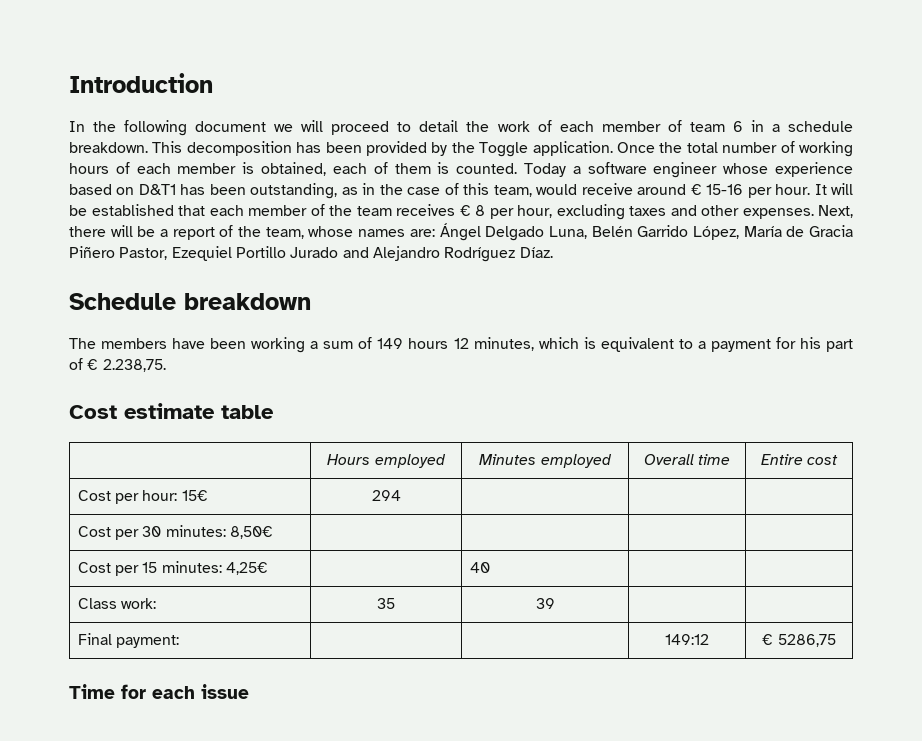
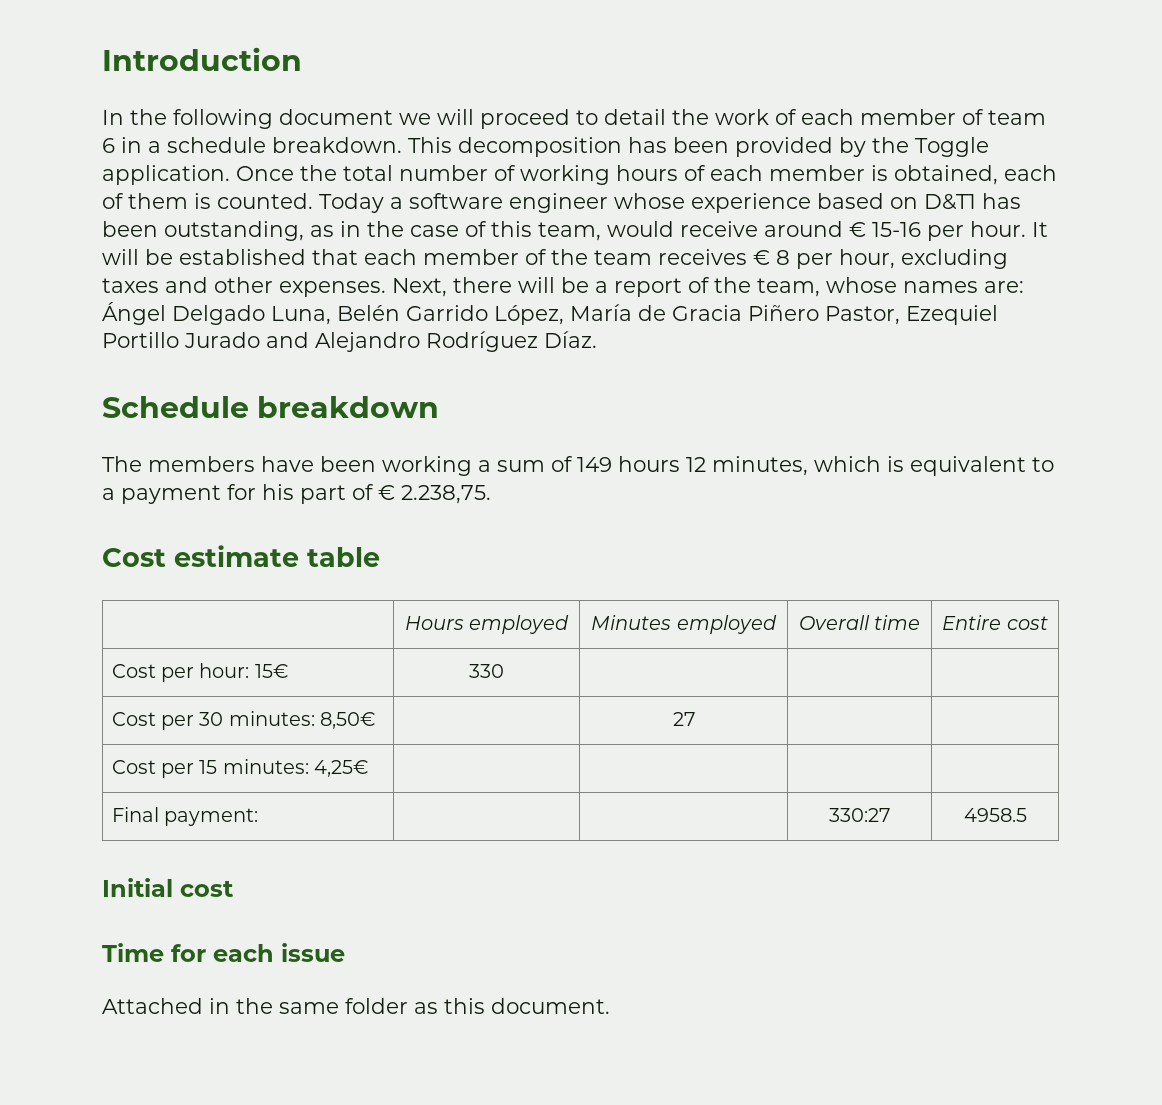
[371,490,401,501] 294 -> [469,664,504,678] 330
(274, 532) none -> [672,712,695,726] 27
[469,562,490,573] [77,598,157,609] [376,598,395,609] [535,598,555,609] [77,633,180,648] [665,634,709,645] [762,634,836,647] [69,684,249,699] 40 | | // Class work: | 35 | 39 | | // Final payment: | | | 149:12 | € 5286,75 // Time for each issue -> [111,807,259,826] [829,808,890,822] [963,808,1027,822] [102,878,234,897] [102,943,345,962] [102,998,610,1014] | | // Final payment: | | | 330:27 | 4958.5 // Initial cost // Time for each issue // Attached in the same folder as this document.

